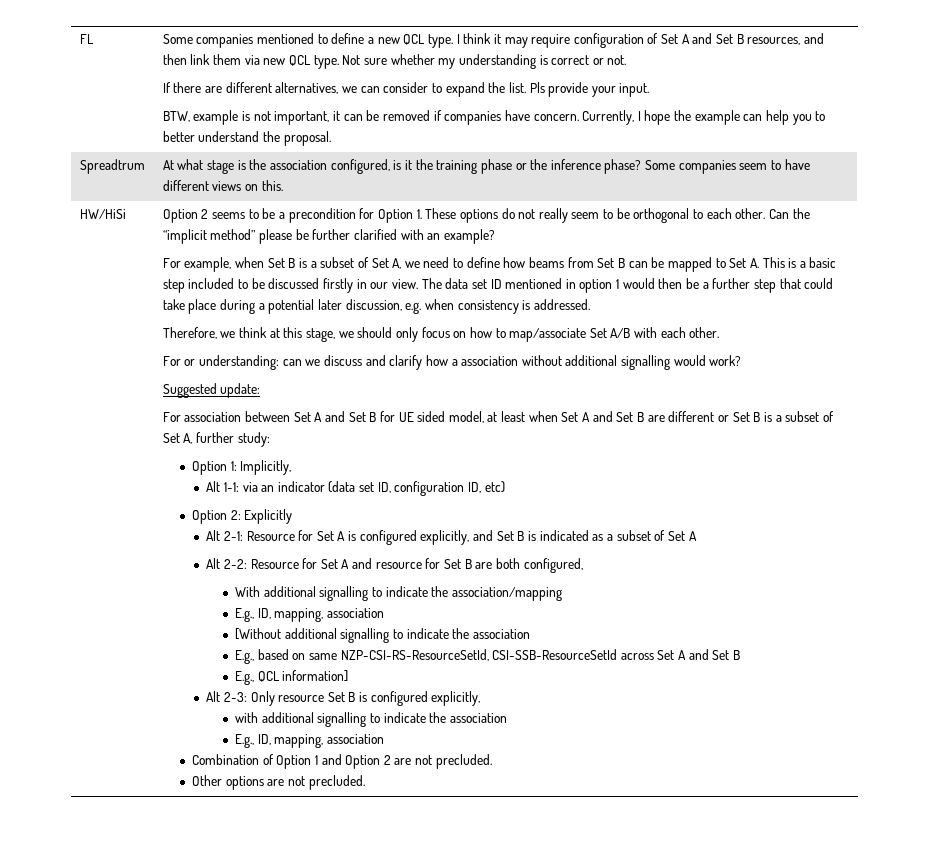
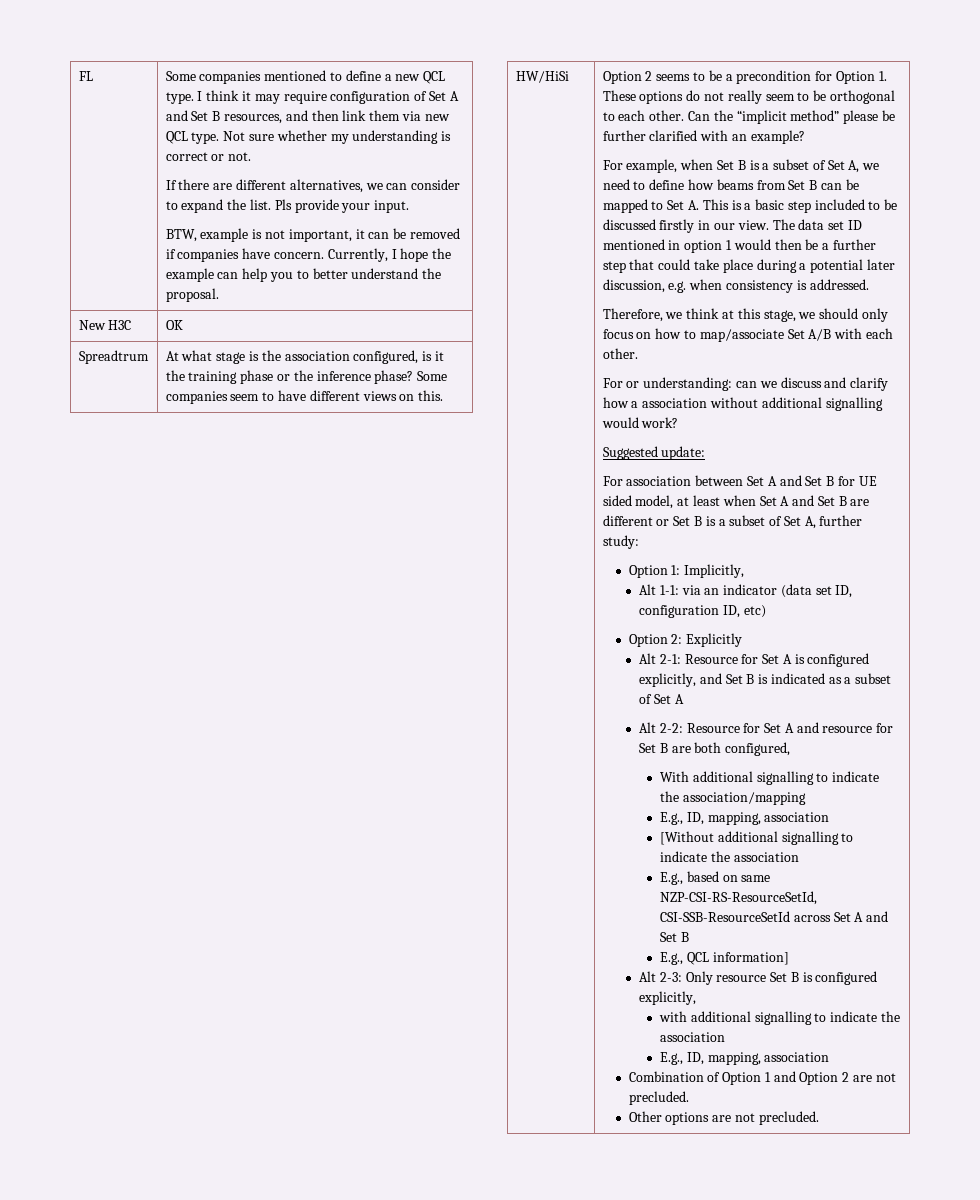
(331, 138) none -> [78,320,132,330] [165,320,183,330] // New H3C | OK

